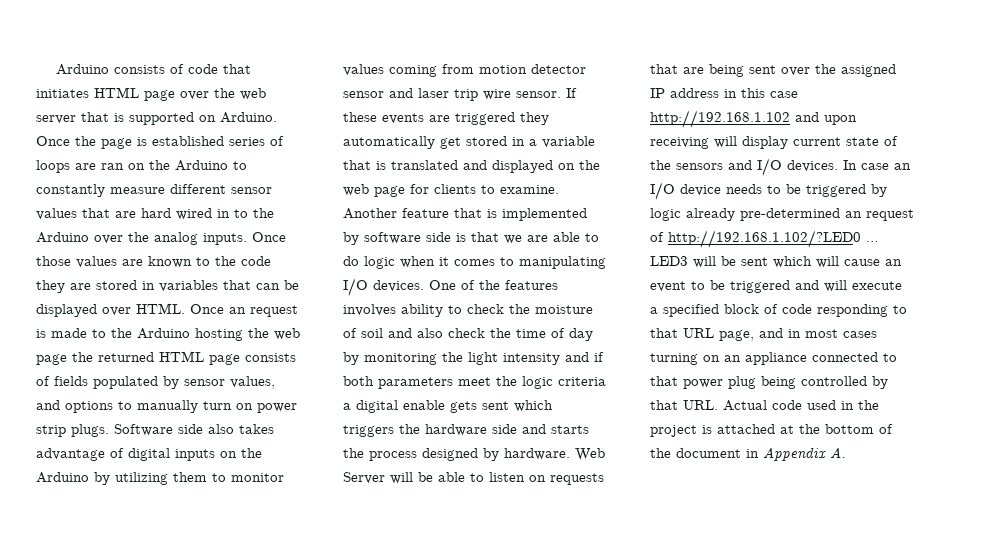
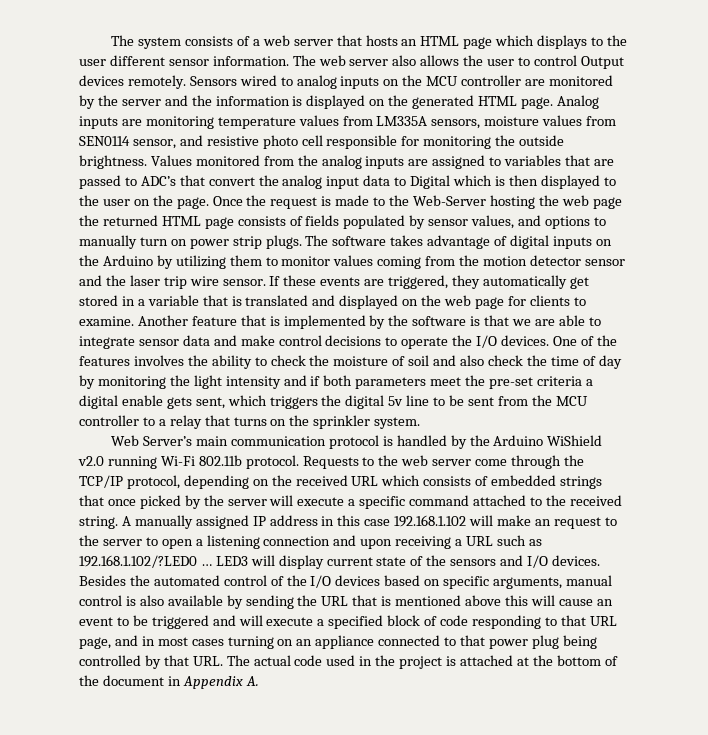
[55,64,251,75] [36,87,266,101] [36,112,277,125] [36,136,284,149] [36,160,247,173] [36,184,272,197] [36,208,274,220] [36,232,286,245] [36,256,271,268] [36,280,299,293] [36,303,246,317] Arduino consists of code that initiates HTML page over the web server that is supported on Arduino. Once the page is established series of loops are ran on the Arduino to constantly measure different sensor values that are hard wired in to the Arduino over the analog inputs. Once those values are known to the code they are stored in variables that can be displayed over HTML. Once an -> [111,35,627,49] [79,55,624,69] [79,75,613,89] [79,95,599,109] [79,115,617,129] [79,135,565,149] [79,155,614,169] [79,175,616,189] [79,195,267,209] The system consists of a web server that hosts an HTML page which displays to the user different sensor information. The web server also allows the user to control Output devices remotely. Sensors wired to analog inputs on the MCU controller are monitored by the server and the information is displayed on the generated HTML page. Analog inputs are monitoring temperature values from LM335A sensors, moisture values from SEN0114 sensor, and resistive photo cell responsible for monitoring the outside brightness. Values monitored from the analog inputs are assigned to variables that are passed to ADC’s that convert the analog input data to Digital which is then displayed to the user on the page. Once the
[137,328,190,339] Arduino -> [412,195,486,206] Web-Server
[114,424,234,436] Software side also -> [305,235,387,246] The software
(474, 69) none -> [459,255,480,266] the
(413, 93) none -> [105,275,126,286] the
[455,112,515,125] triggered -> [388,275,449,289] triggered,
[364,232,451,244] software side -> [388,315,467,326] the software
[343,256,606,269] do logic when it comes to manipulating -> [79,335,473,349] integrate sensor data and make control decisions to operate the
(396, 310) none -> [187,355,208,366] the
[522,376,553,389] logic -> [489,377,534,389] pre-set
[482,401,509,410] sent -> [195,397,225,409] sent,
[425,424,589,436] [343,448,605,461] [343,472,604,485] [650,64,836,77] hardware side and starts the process designed by hardware. Web Server will be able to listen on requests that are being sent over the -> [345,395,588,409] [79,415,421,429] [111,435,603,449] [78,455,584,469] [79,475,603,489] [79,495,622,509] [79,515,193,529] digital 5v line to be sent from the MCU controller to a relay that turns on the sprinkler system. // Web Server’s main communication protocol is handled by the Arduino WiShield v2.0 running Wi-Fi 802.11b protocol. Requests to the web server come through the TCP/IP protocol, depending on the received URL which consists of embedded strings that once picked by the server will execute a specific command attached to the received string. A manually
[650,110,857,128] [650,137,709,149] http://192.168.1.102 and upon receiving -> [394,515,617,529] [79,535,542,549] [79,555,248,568] 192.168.1.102 will make an request to the server to open a listening connection and upon receiving a URL such as 192.168.1.102/?LED0 … LED3
[843,160,911,170] [650,182,887,200] [650,208,914,221] [650,230,879,248] [650,256,812,268] In case an I/O device needs to be triggered by logic already pre-determined an request of http://192.168.1.102/?LED0 … LED3 will be sent which -> [79,575,612,589] [79,595,528,609] Besides the automated control of the I/O devices based on specific arguments, manual control is also available by sending the URL that is mentioned above this
[723,400,767,411] Actual -> [226,655,291,666] The actual

